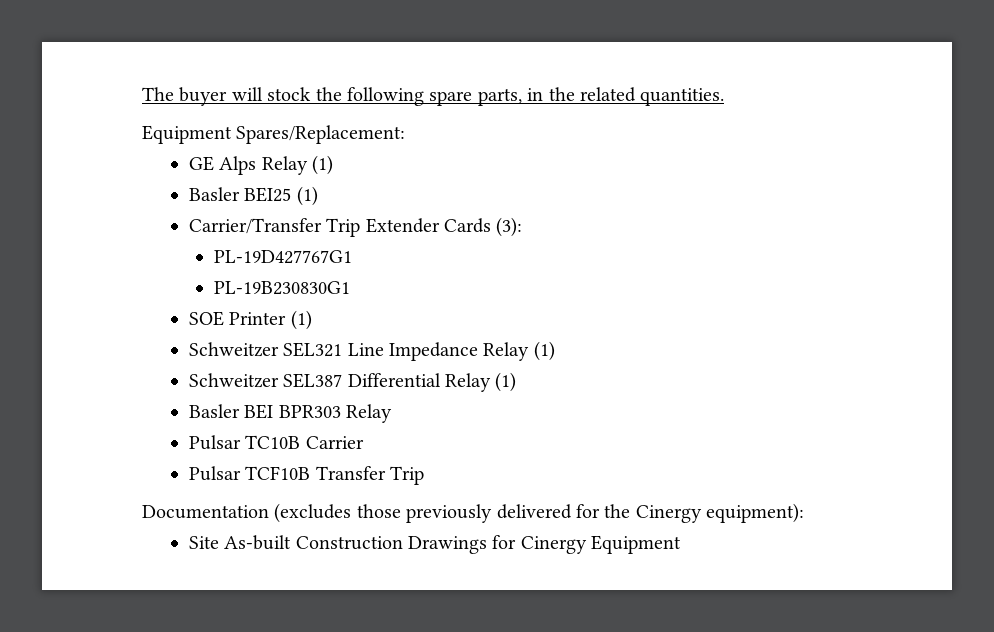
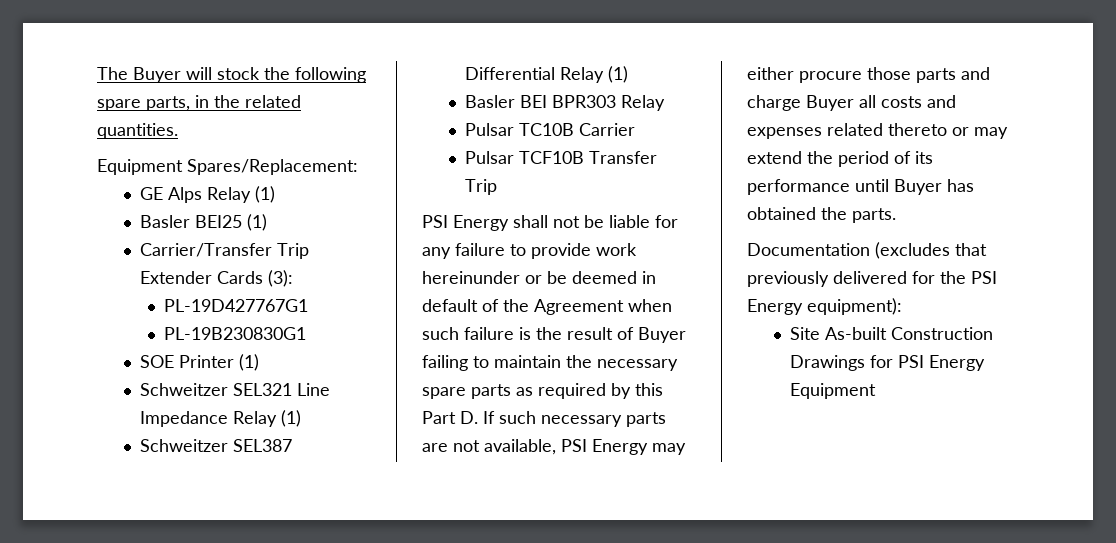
[179,87,228,106] buyer -> [133,67,181,83] Buyer
(424, 475) none -> [422,215,678,231] [422,243,637,259] [422,271,656,284] [422,299,672,315] [422,327,686,343] [422,355,678,371] [422,383,663,399] [422,411,666,427] [422,439,686,455] [747,67,990,83] [747,95,956,111] [747,123,1008,139] [747,151,933,167] [747,179,974,195] [747,207,896,223] // PSI Energy shall not be liable for any failure to provide work hereinunder or be deemed in default of the Agreement when such failure is the result of Buyer failing to maintain the necessary spare parts as required by this Part D. If such necessary parts are not available, PSI Energy may either procure those parts and charge Buyer all costs and expenses related thereto or may extend the period of its performance until Buyer has obtained the parts.
[356,504,401,518] those -> [955,243,987,256] that
[635,505,702,523] Cinergy -> [971,271,997,284] [747,299,803,315] PSI Energy
[520,536,587,554] Cinergy -> [898,355,986,371] PSI Energy

